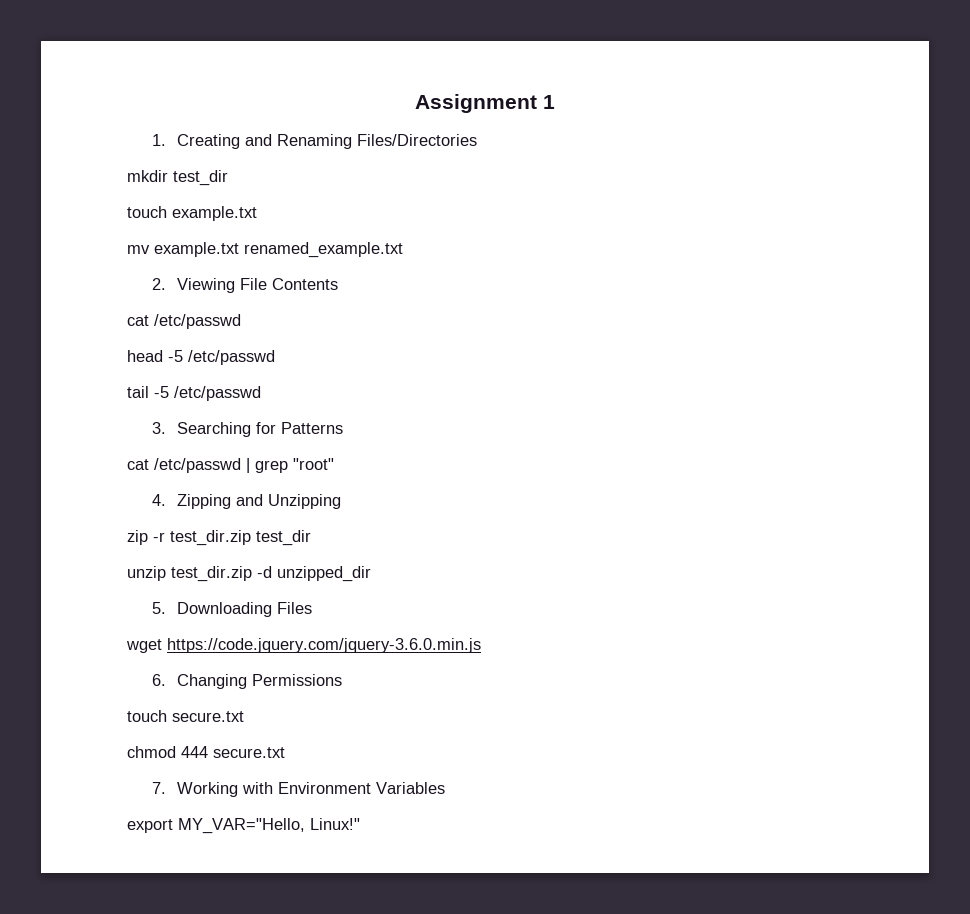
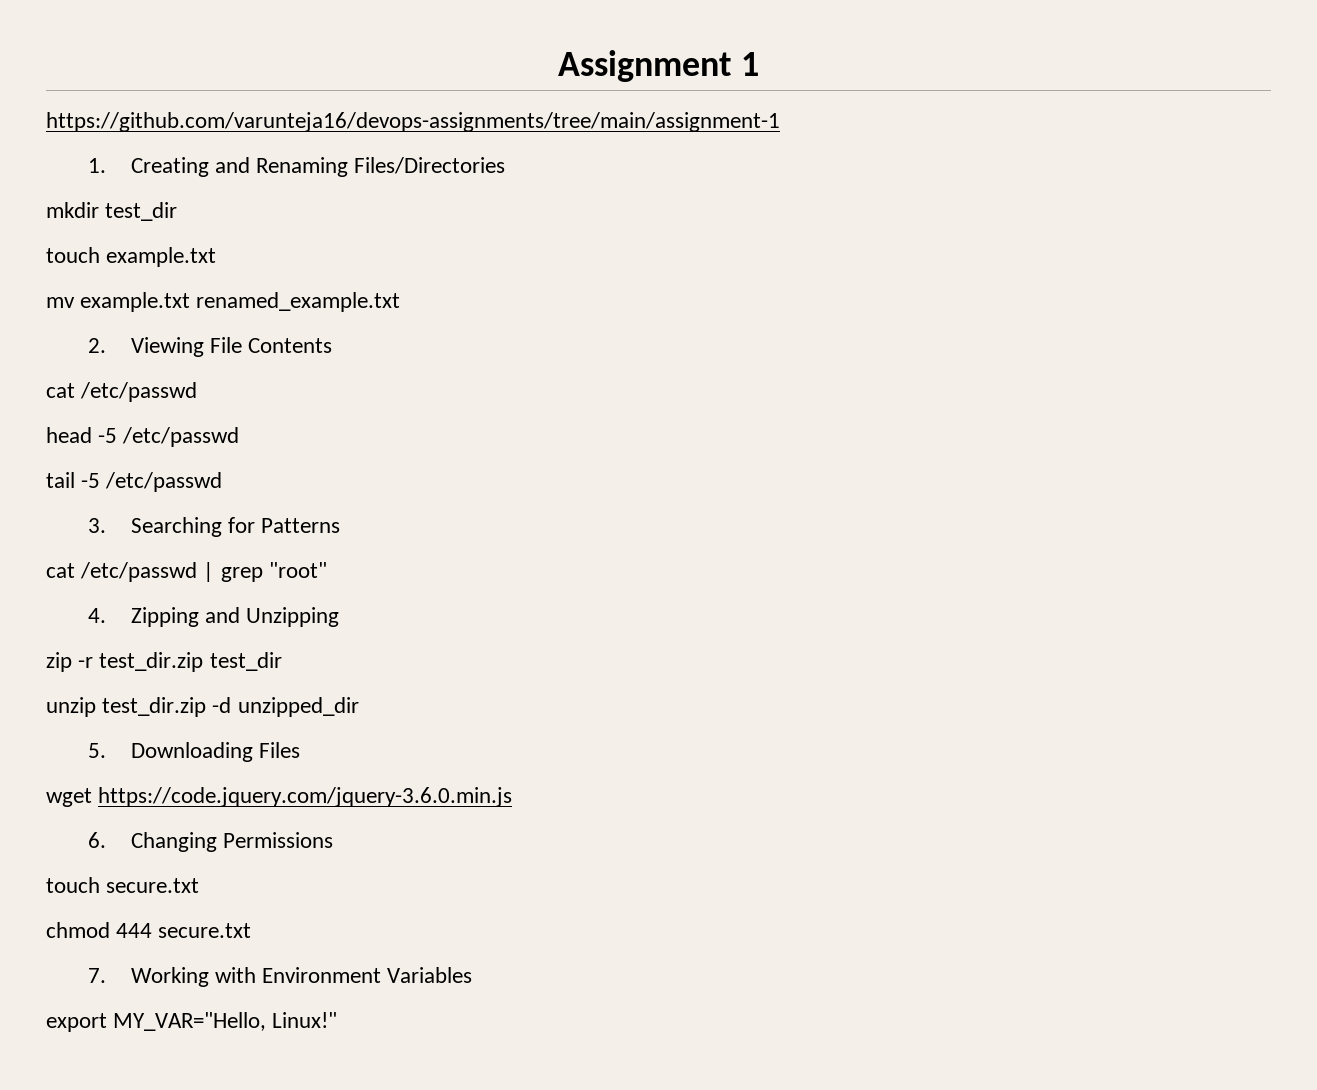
(555, 102) none -> [46,112,780,132] // https://github.com/varunteja16/devops-assignments/tree/main/assignment-1

